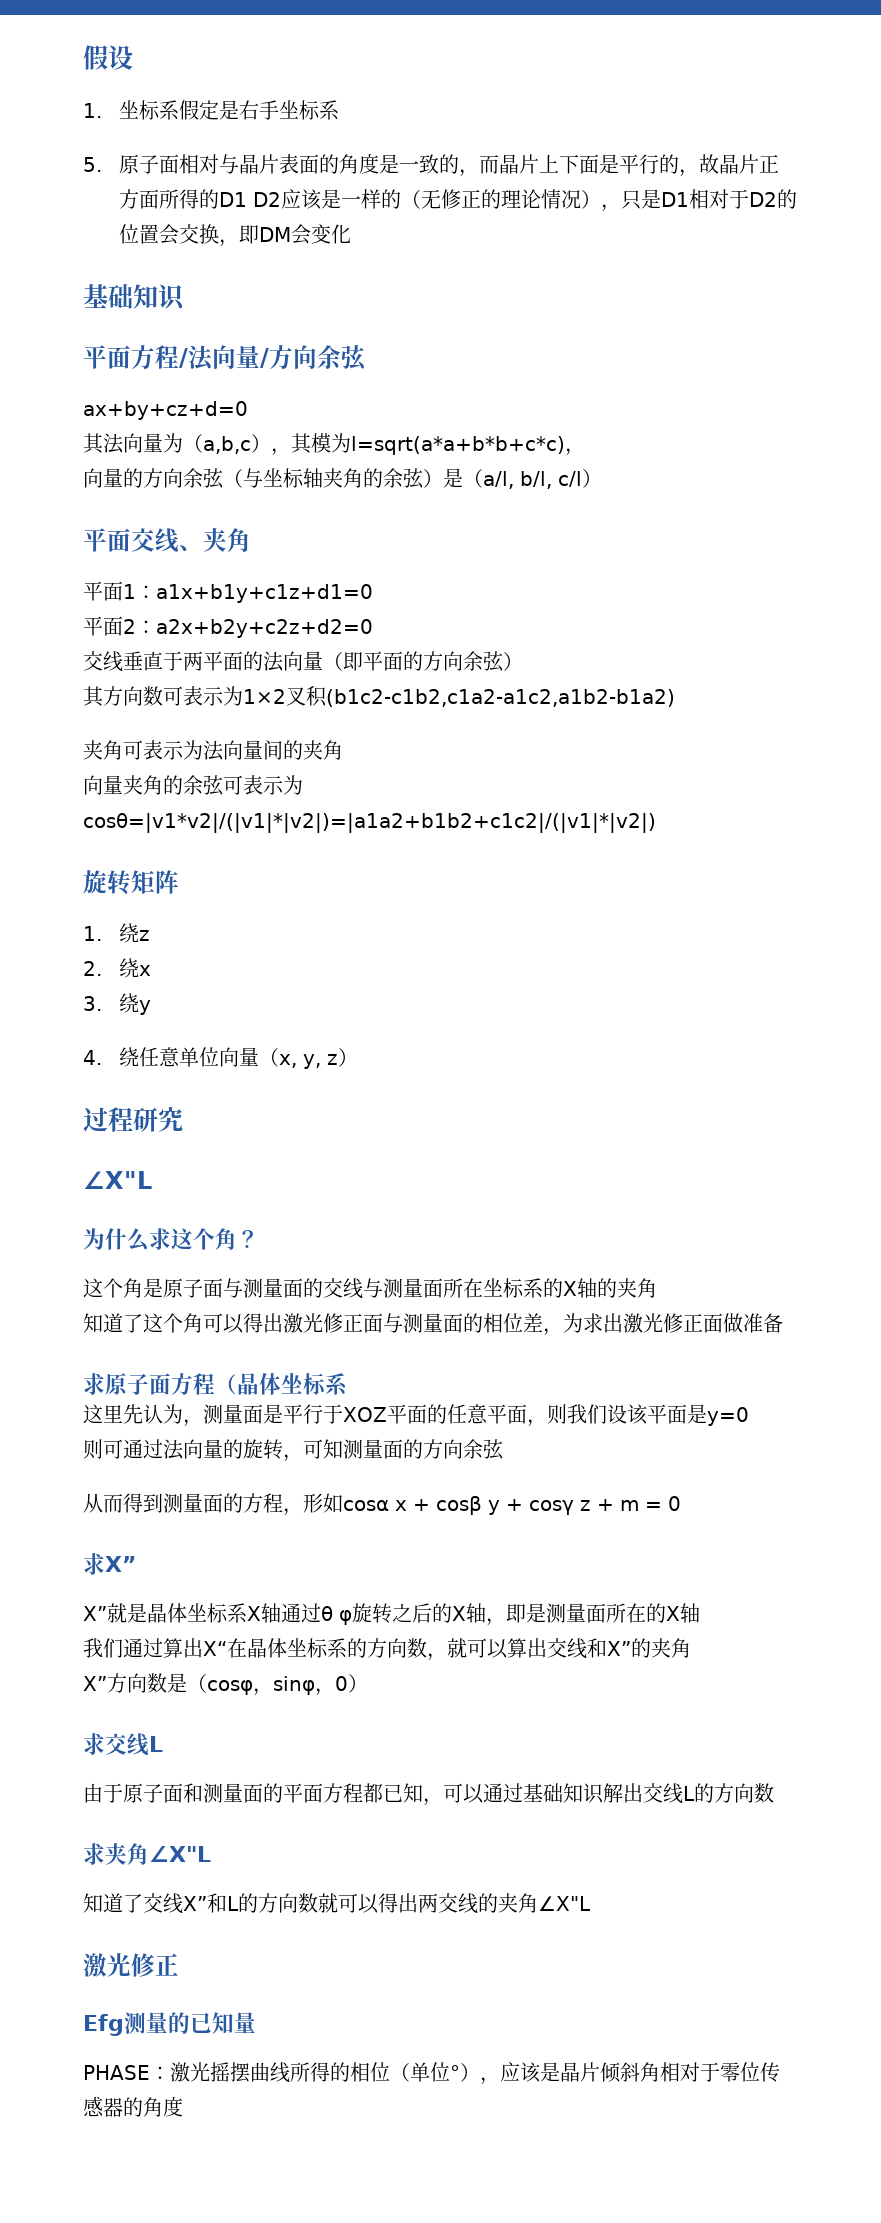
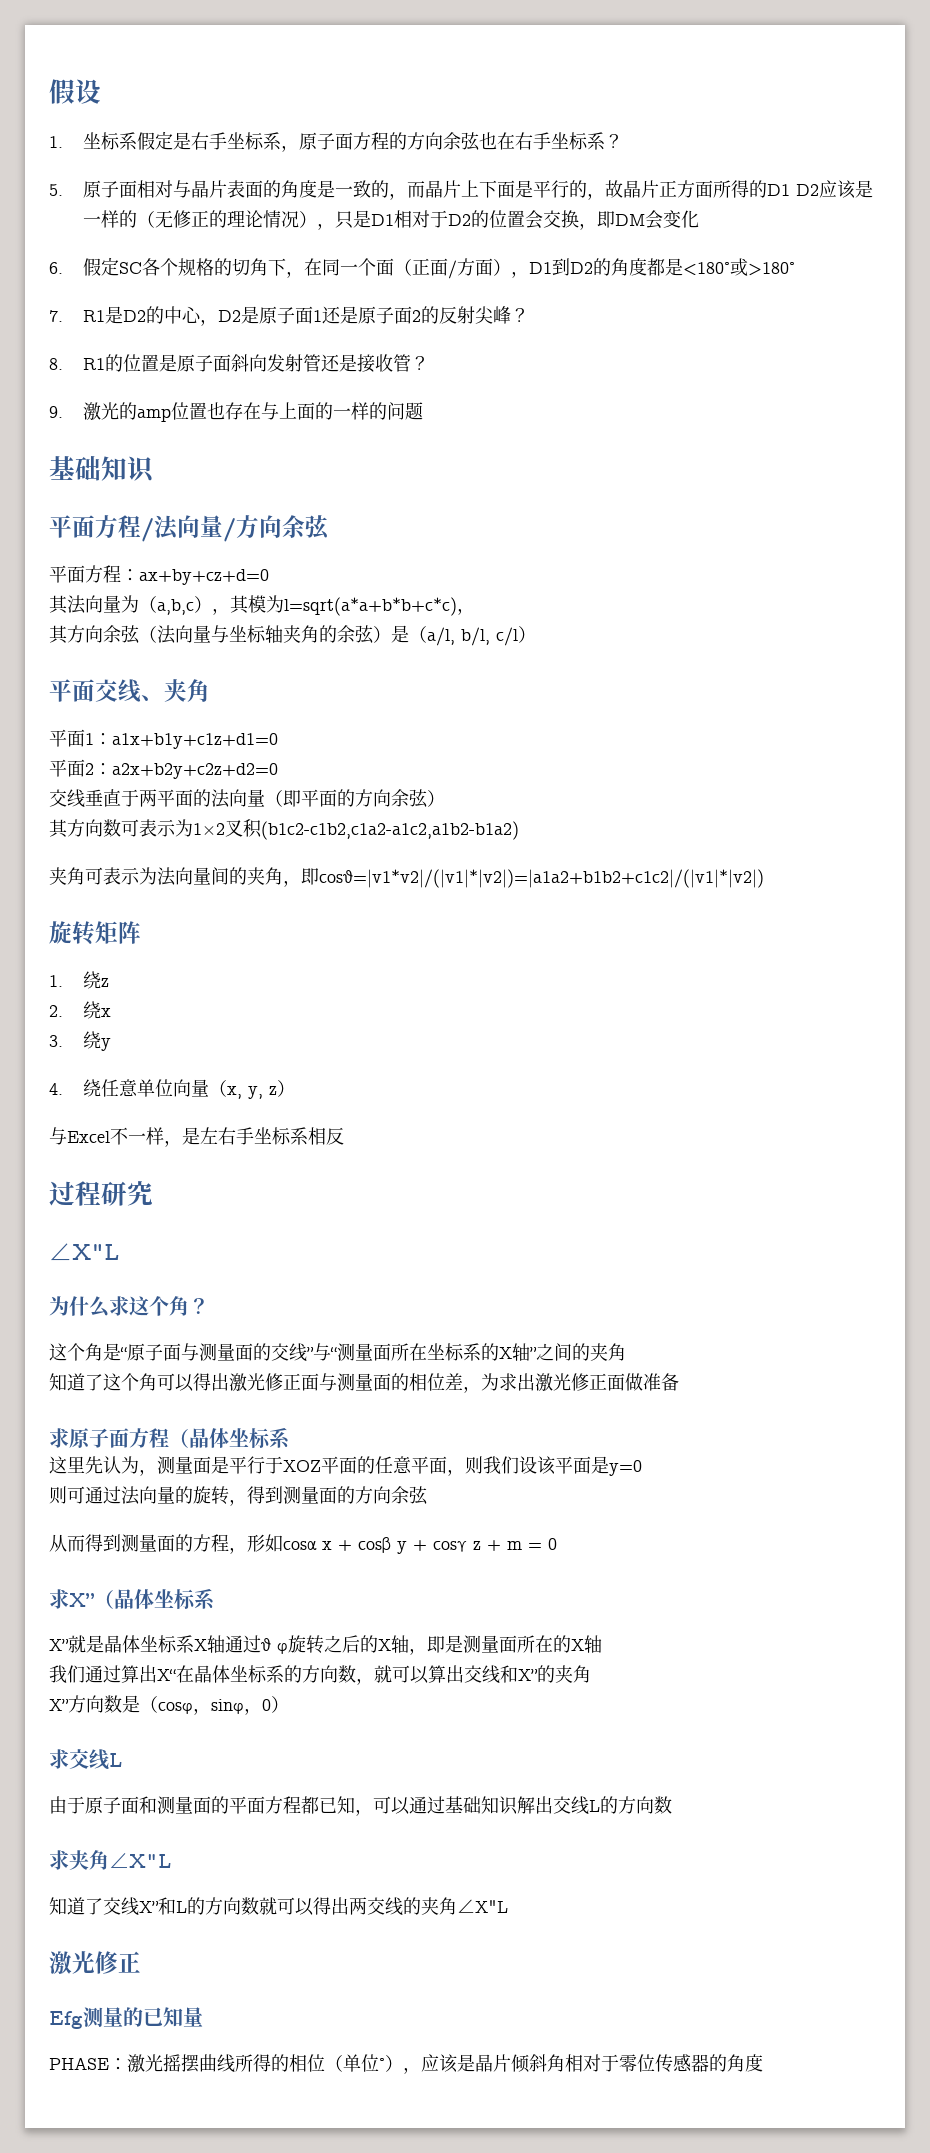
(339, 110) none -> [280,132,623,152] ，原子面方程的方向余弦也在右手坐标系？
(351, 234) none -> [49,257,795,279] [49,306,529,326] [49,354,429,373] [49,402,423,422] // 6.假定SC各个规格的切角下，在同一个面（正面/方面），D1到D2的角度都是<180°或>180° // 7. R1是D2的中心，D2是原子面1还是原子面2的反射尖峰？ // 8. R1的位置是原子面斜向发射管还是接收管？ // 9.激光的amp位置也存在与上面的一样的问题
(367, 358) none -> [49,565,139,583] 平面方程：
[83,468,143,488] 向量的 -> [49,625,68,644] 其
(243, 478) none -> [157,625,211,644] 法向量
[83,775,303,796] // 向量夹角的余弦可表示为 -> [283,868,319,887] ，即
(358, 1057) none -> [49,1127,344,1147] // 与Excel不一样，是左右手坐标系相反
(163, 1288) none -> [120,1347,127,1359] “
[363,1278,383,1298] 与 -> [307,1343,337,1361] ”与“
(597, 1288) none -> [530,1343,572,1361] ”之间
[303,1439,343,1459] 可知 -> [247,1486,283,1504] 得到
(136, 1564) none -> [94,1588,215,1610] （晶体坐标系

